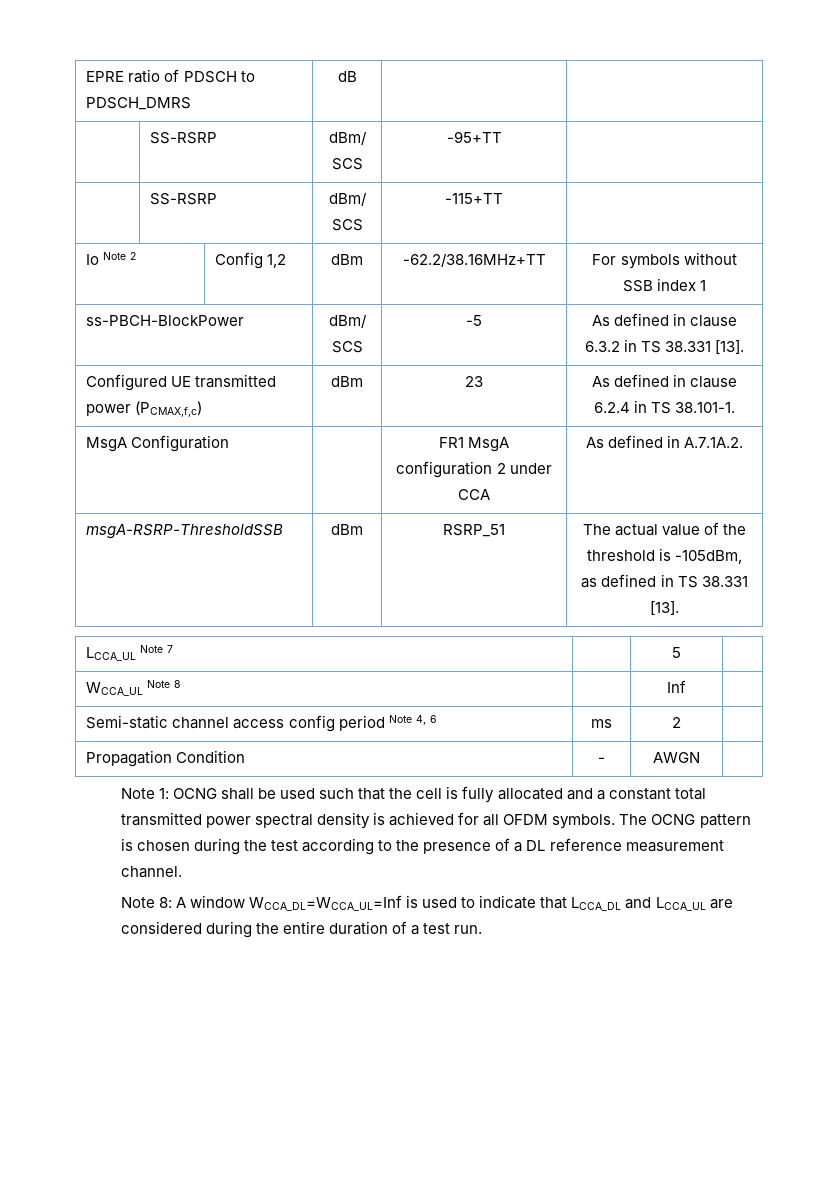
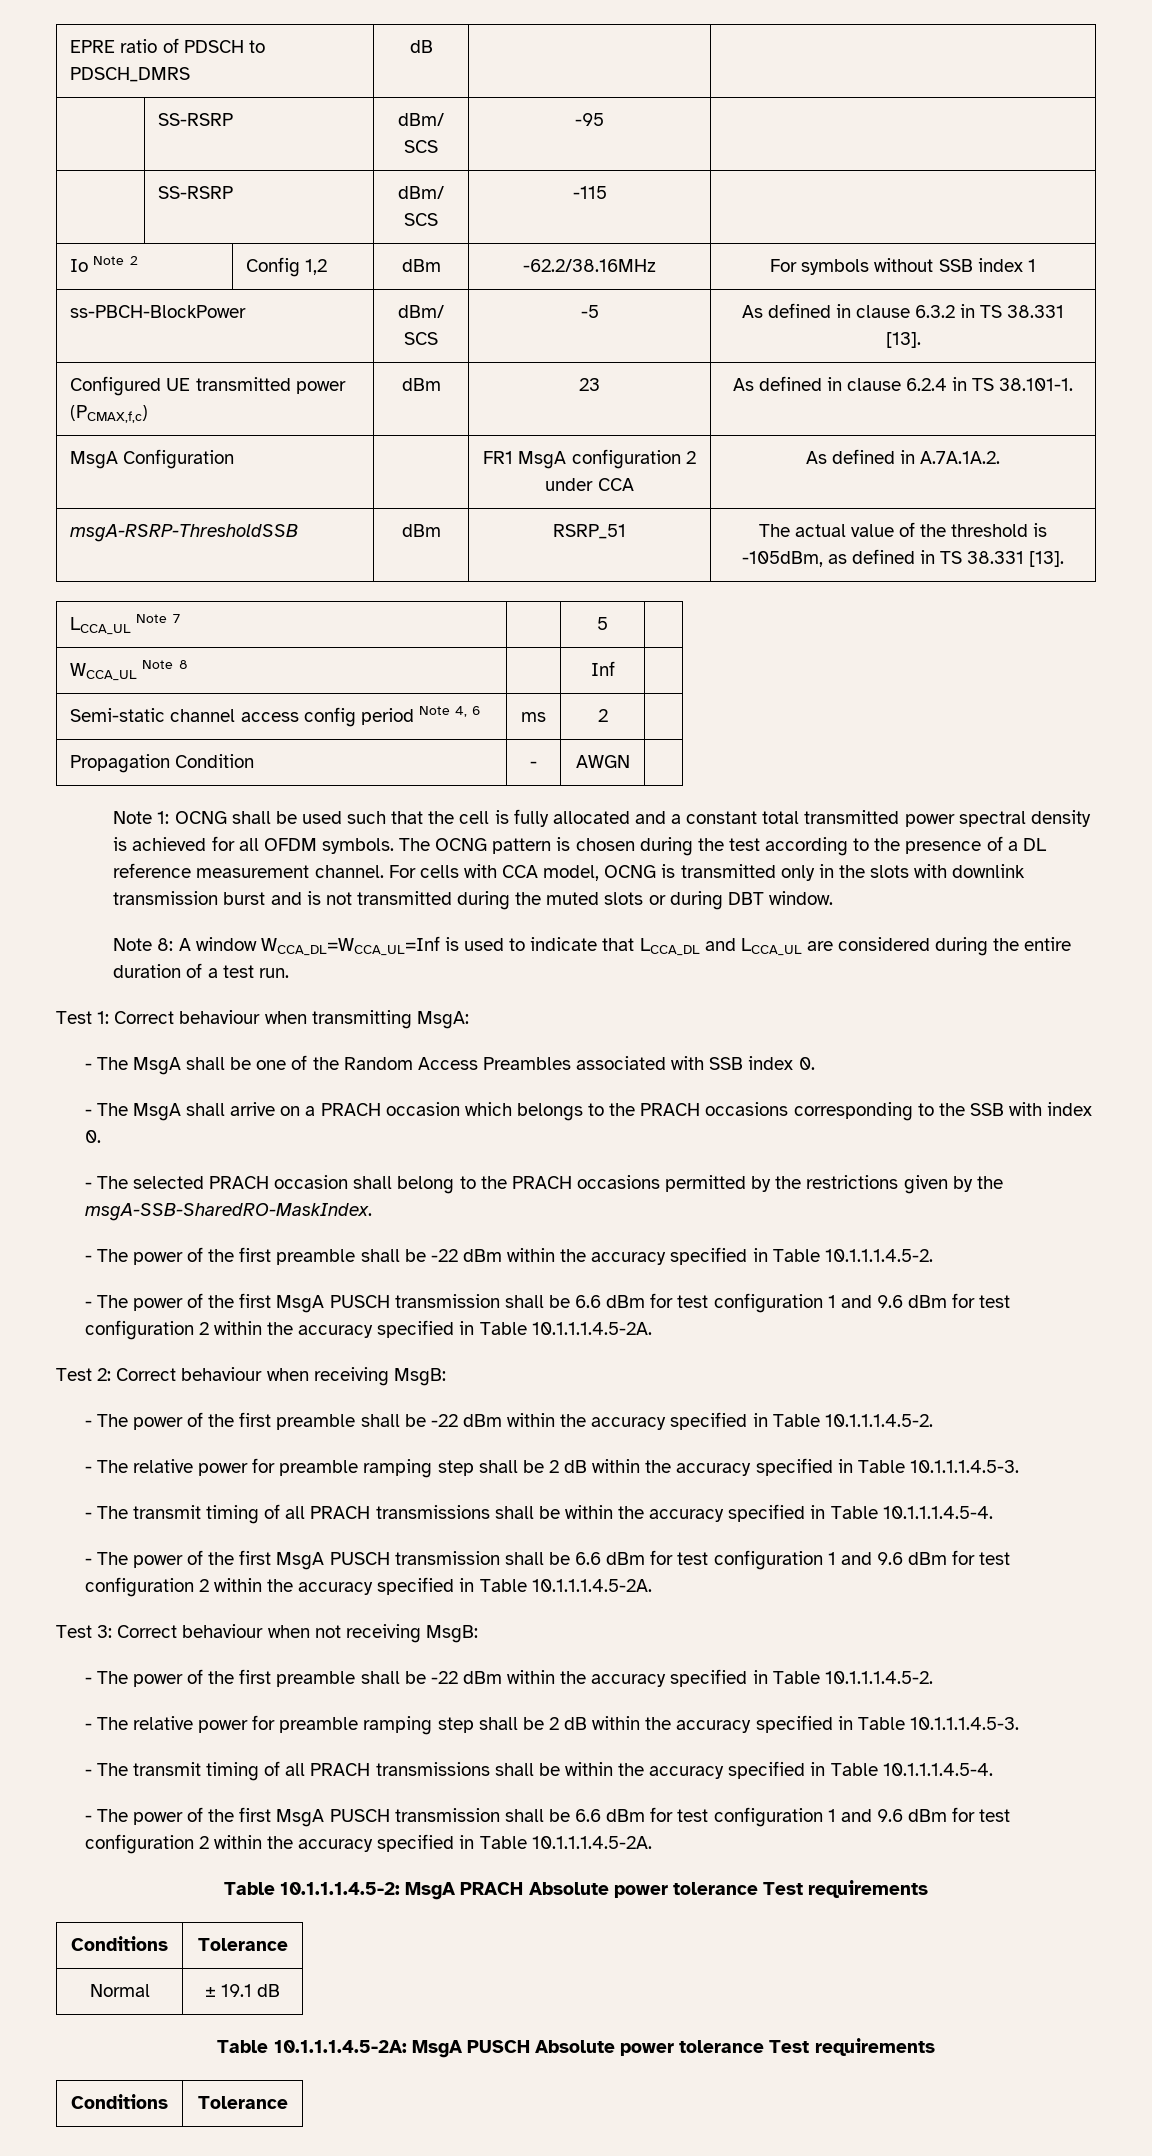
[446,131,502,143] [150,193,218,205] [328,192,367,206] [331,219,363,231] [445,193,503,204] -95+TT | // | SS-RSRP | dBm/ SCS | -115+TT -> [575,113,604,126] [158,186,234,199] [398,186,444,199] [404,213,438,226] [572,186,607,199] -95 | // | SS-RSRP | dBm/ SCS | -115
[402,253,546,267] -62.2/38.16MHz+TT -> [523,259,656,272] -62.2/38.16MHz
[684,437,744,448] A.7.1A.2. -> [920,451,1001,464] A.7A.1A.2.
(182, 872) none -> [388,864,1026,881] [113,891,833,910] For cells with CCA model, OCNG is transmitted only in the slots with downlink transmission burst and is not transmitted during the muted slots or during DBT window.
(483, 929) none -> [56,1010,469,1029] [84,1055,815,1075] [84,1102,1093,1121] [84,1130,101,1143] [84,1175,1003,1194] [84,1203,372,1221] [84,1247,933,1265] [84,1293,1011,1313] [84,1320,652,1340] [56,1367,446,1386] [84,1412,933,1430] [84,1458,1019,1478] [84,1504,993,1524] [84,1550,1011,1570] [84,1577,652,1597] [56,1624,478,1643] [84,1669,933,1687] [84,1715,1019,1735] [84,1761,993,1781] [84,1807,1011,1827] [84,1834,652,1854] [223,1880,929,1900] [71,1936,168,1951] [197,1938,288,1951] [89,1984,150,1997] [204,1984,281,1997] [217,2038,935,2058] [71,2094,168,2109] [197,2096,288,2109] // Test 1: Correct behaviour when transmitting MsgA: // - The MsgA shall be one of the Random Access Preambles associated with SSB index 0. // - The MsgA shall arrive on a PRACH occasion which belongs to the PRACH occasions corresponding to the SSB with index 0. // - The selected PRACH occasion shall belong to the PRACH occasions permitted by the restrictions given by the msgA-SSB-SharedRO-MaskIndex. // - The power of the first preamble shall be -22 dBm within the accuracy specified in Table 10.1.1.1.4.5-2. // - The power of the first MsgA PUSCH transmission shall be 6.6 dBm for test configuration 1 and 9.6 dBm for test configuration 2 within the accuracy specified in Table 10.1.1.1.4.5-2A. // Test 2: Correct behaviour when receiving MsgB: // - The power of the first preamble shall be -22 dBm within the accuracy specified in Table 10.1.1.1.4.5-2. // - The relative power for preamble ramping step shall be 2 dB within the accuracy specified in Table 10.1.1.1.4.5-3. // - The transmit timing of all PRACH transmissions shall be within the accuracy specified in Table 10.1.1.1.4.5-4. // - The power of the first MsgA PUSCH transmission shall be 6.6 dBm for test configuration 1 and 9.6 dBm for test configuration 2 within the accuracy specified in Table 10.1.1.1.4.5-2A. // Test 3: Correct behaviour when not receiving MsgB: // - The power of the first preamble shall be -22 dBm within the accuracy specified in Table 10.1.1.1.4.5-2. // - The relative power for preamble ramping step shall be 2 dB within the accuracy specified in Table 10.1.1.1.4.5-3. // - The transmit timing of all PRACH transmissions shall be within the accuracy specified in Table 10.1.1.1.4.5-4. // - The power of the first MsgA PUSCH transmission shall be 6.6 dBm for test configuration 1 and 9.6 dBm for test configuration 2 within the accuracy specified in Table 10.1.1.1.4.5-2A. // Table 10.1.1.1.4.5-2: MsgA PRACH Absolute power tolerance Test requirements // Conditions | Tolerance // Normal | ± 19.1 dB // Table 10.1.1.1.4.5-2A: MsgA PUSCH Absolute power tolerance Test requirements // Conditions | Tolerance

